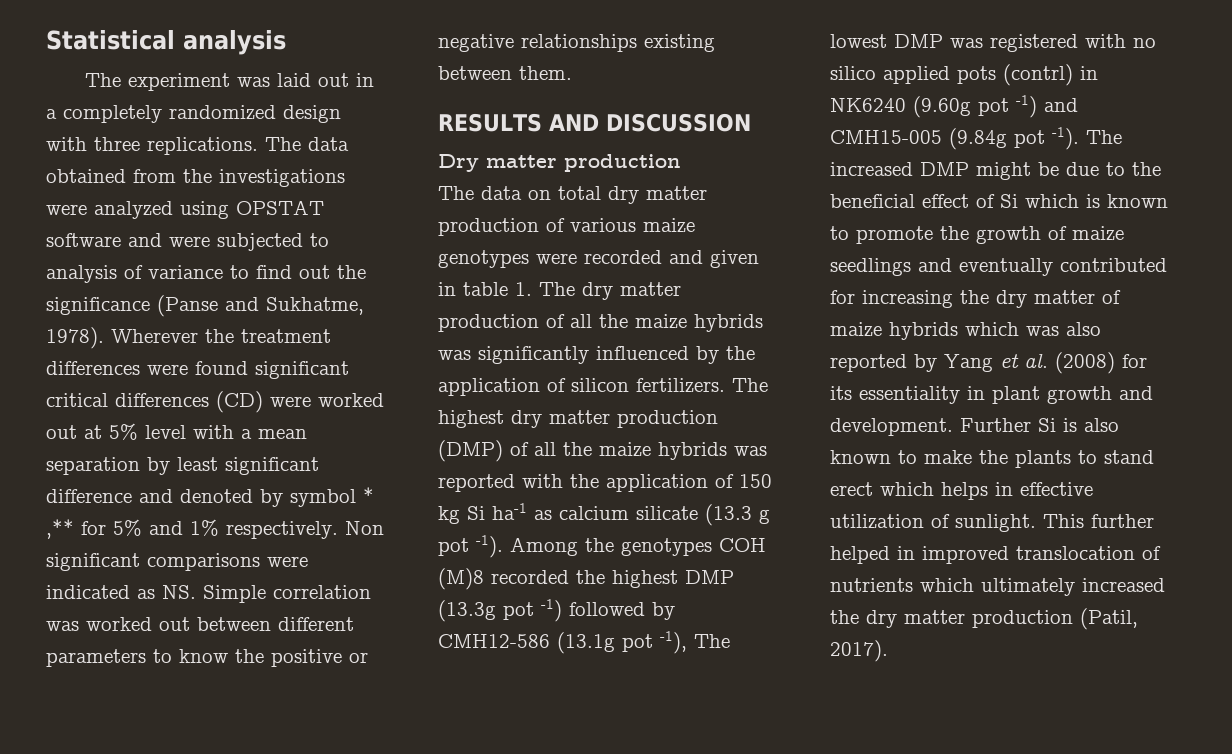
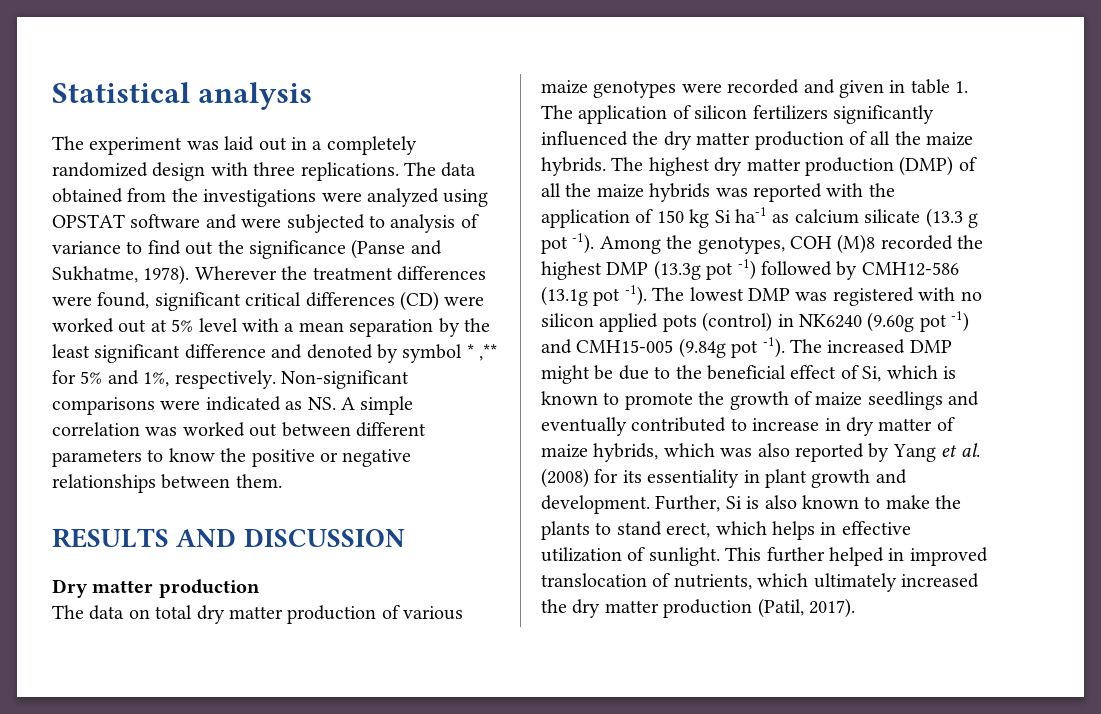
[195,361,248,375] found -> [97,292,150,309] found,
(170, 466) none -> [464,318,490,332] the
[190,519,384,539] [46,553,140,571] 1% respectively. Non significant -> [143,370,409,389] 1%, respectively. Non-significant
[203,585,266,603] Simple -> [341,396,414,415] A simple
[644,34,715,52] existing -> (156, 483) none
(575, 289) none -> [578,105,934,124] [541,131,659,146] application of silicon fertilizers significantly influenced the
[694,314,763,332] [438,346,755,364] [438,378,725,396] hybrids was significantly influenced by the application of silicon fertilizers. -> [541,157,606,176] hybrids.
[621,538,712,556] genotypes -> [697,236,785,254] genotypes,
[660,631,687,654] -1), -> [624,285,647,306] -1).
[830,66,876,80] silico -> [541,313,594,327] silicon
[1003,64,1073,86] (contrl) -> [702,312,773,332] (control)
[1000,194,1018,208] Si -> [862,366,882,382] Si,
[830,290,989,308] for increasing the -> [730,418,841,431] to increase in
[889,322,958,340] hybrids -> [593,443,659,462] hybrids,
[960,418,1031,432] Further -> [655,495,721,512] Further,
[830,482,873,496] erect -> [666,522,711,538] erect,
[830,578,913,592] nutrients -> [673,574,752,590] nutrients,

